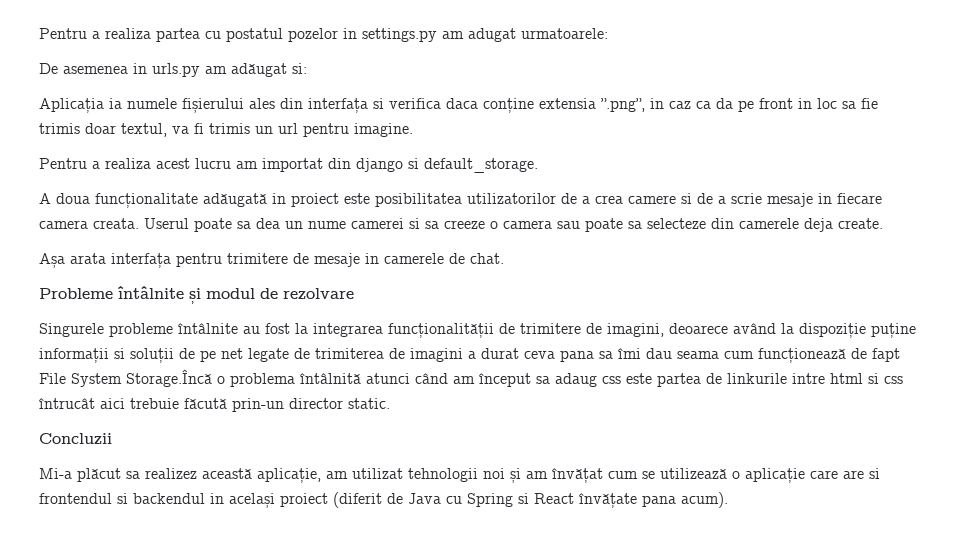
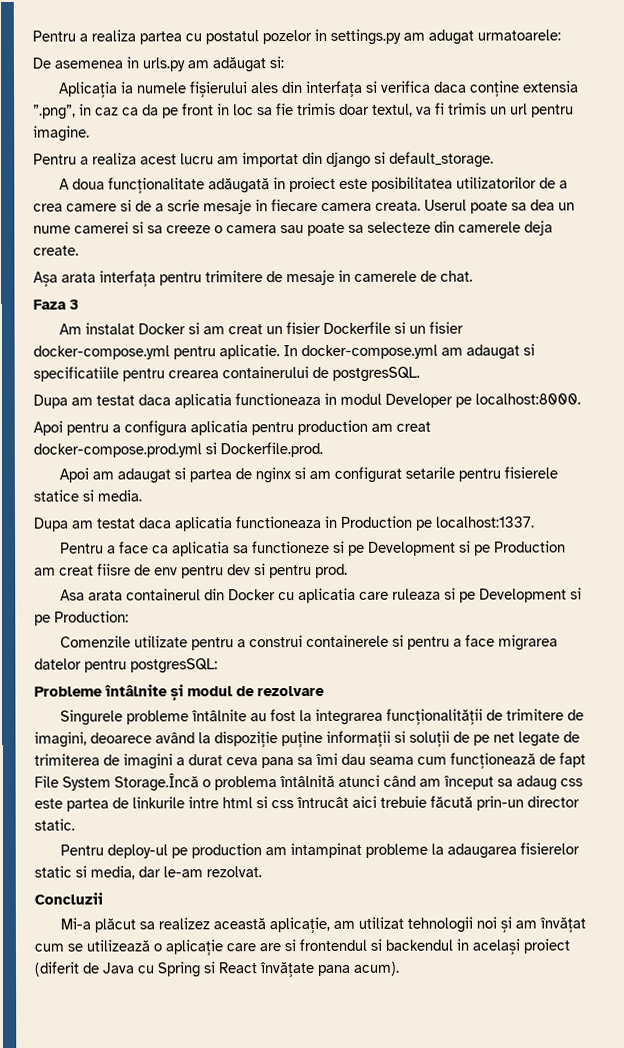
(504, 258) none -> [33,299,79,310] [58,321,464,335] [33,343,535,360] [33,366,420,382] [33,392,581,409] [33,419,431,437] [33,441,323,458] [58,466,558,484] [33,489,142,502] [33,515,535,532] [59,540,566,557] [34,563,348,579] [59,587,582,604] [34,610,129,626] [59,634,558,651] [34,658,218,674] // Faza 3 // Am instalat Docker si am creat un fisier Dockerfile si un fisier docker-compose.yml pentru aplicatie. In docker-compose.yml am adaugat si specificatiile pentru crearea containerului de postgresSQL. // Dupa am testat daca aplicatia functioneaza in modul Developer pe localhost:8000. // Apoi pentru a configura aplicatia pentru production am creat docker-compose.prod.yml si Dockerfile.prod. // Apoi am adaugat si partea de nginx si am configurat setarile pentru fisierele statice si media. // Dupa am testat daca aplicatia functioneaza in Production pe localhost:1337. // Pentru a face ca aplicatia sa functioneze si pe Development si pe Production am creat fiisre de env pentru dev si pentru prod. // Asa arata containerul din Docker cu aplicatia care ruleaza si pe Development si pe Production: // Comenzile utilizate pentru a construi containerele si pentru a face migrarea datelor pentru postgresSQL:
(390, 403) none -> [59,842,580,859] [34,865,262,880] // Pentru deploy-ul pe production am intampinat probleme la adaugarea fisierelor static si media, dar le-am rezolvat.

